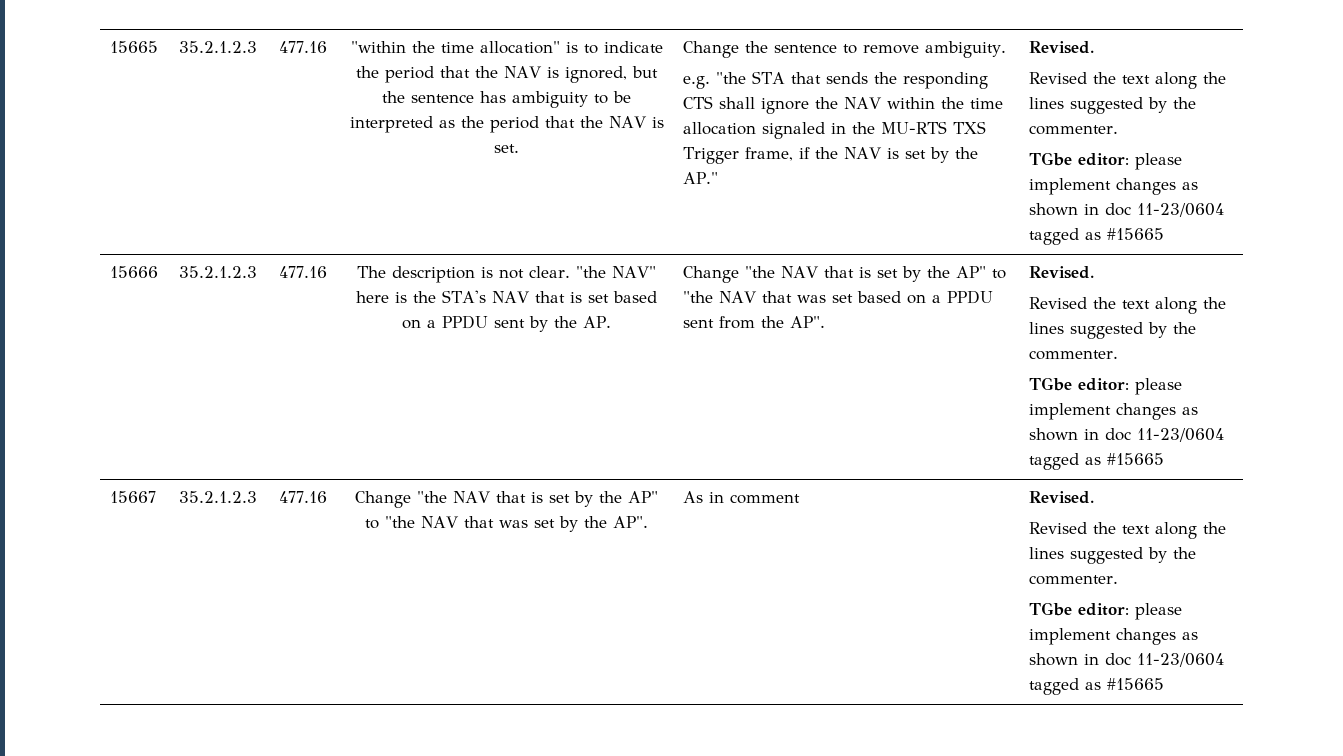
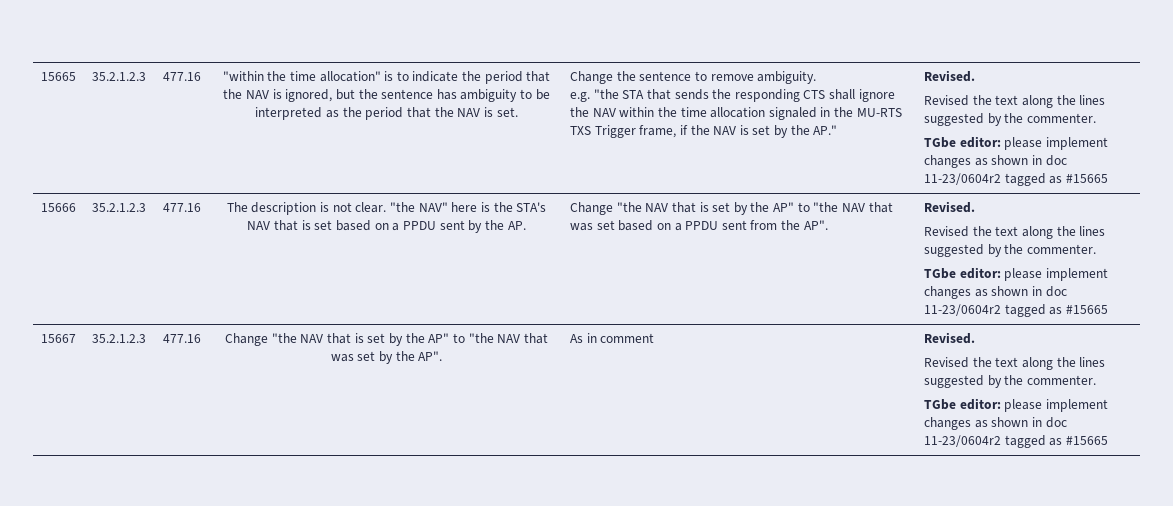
[1137,203,1225,217] 11-23/0604 -> [923,173,1001,185] 11-23/0604r2
[1137,428,1225,442] 11-23/0604 -> [923,304,1001,316] 11-23/0604r2
[1137,653,1225,667] 11-23/0604 -> [923,435,1001,447] 11-23/0604r2

